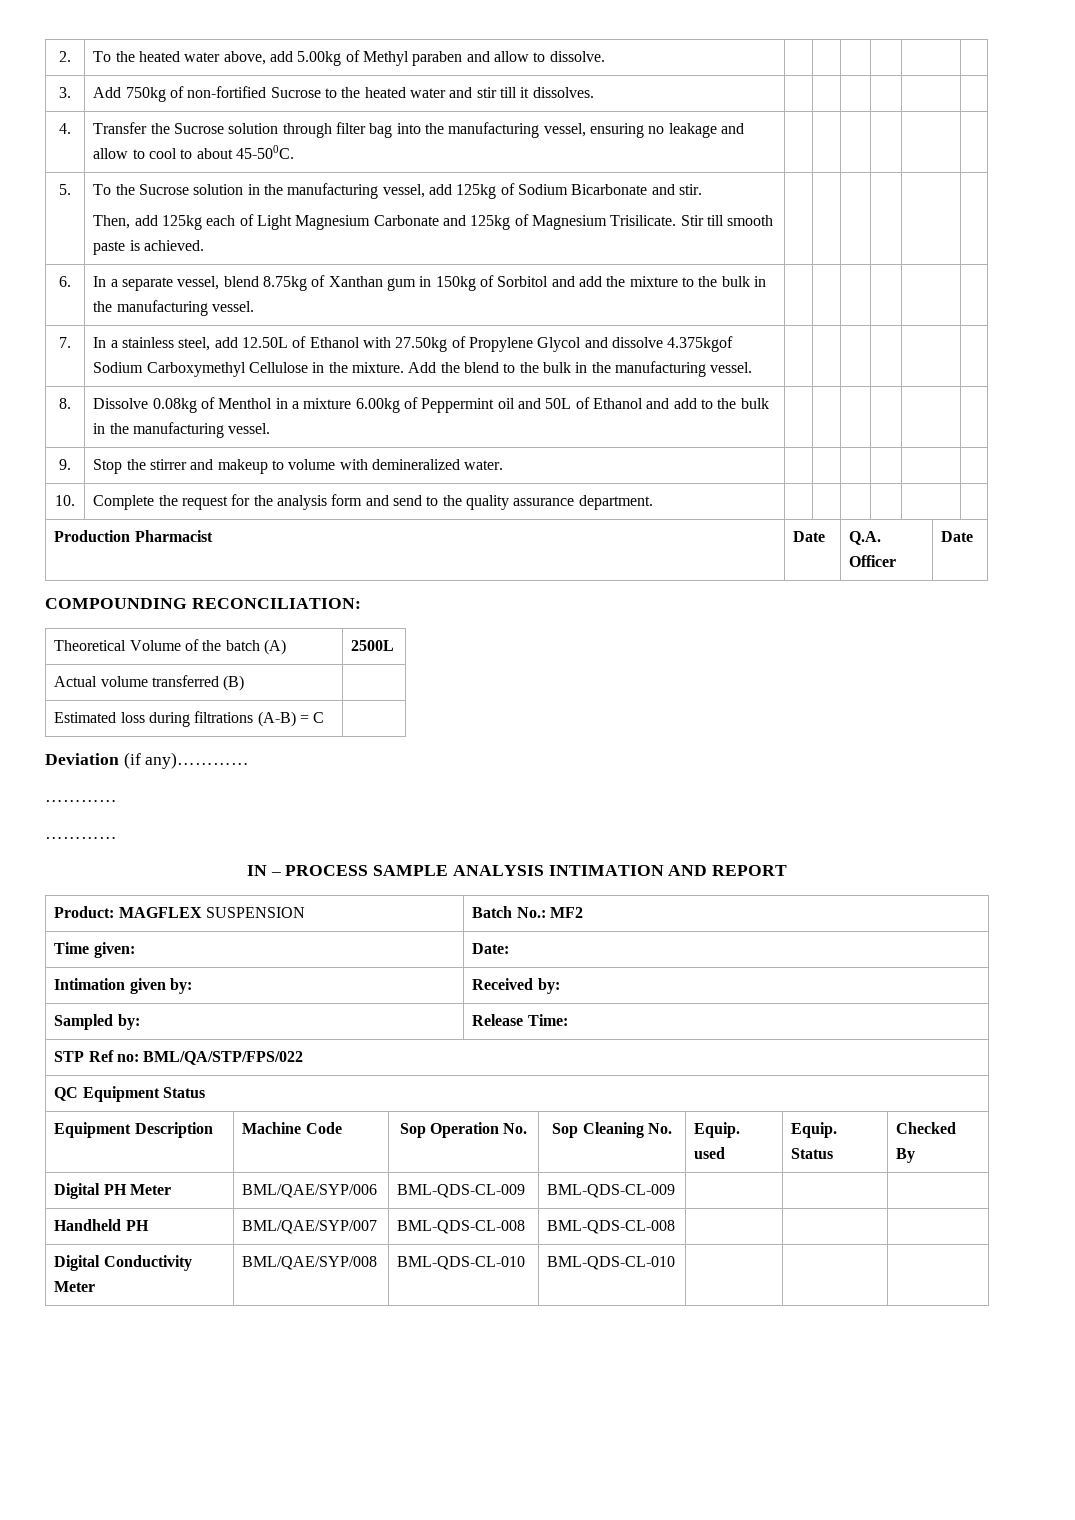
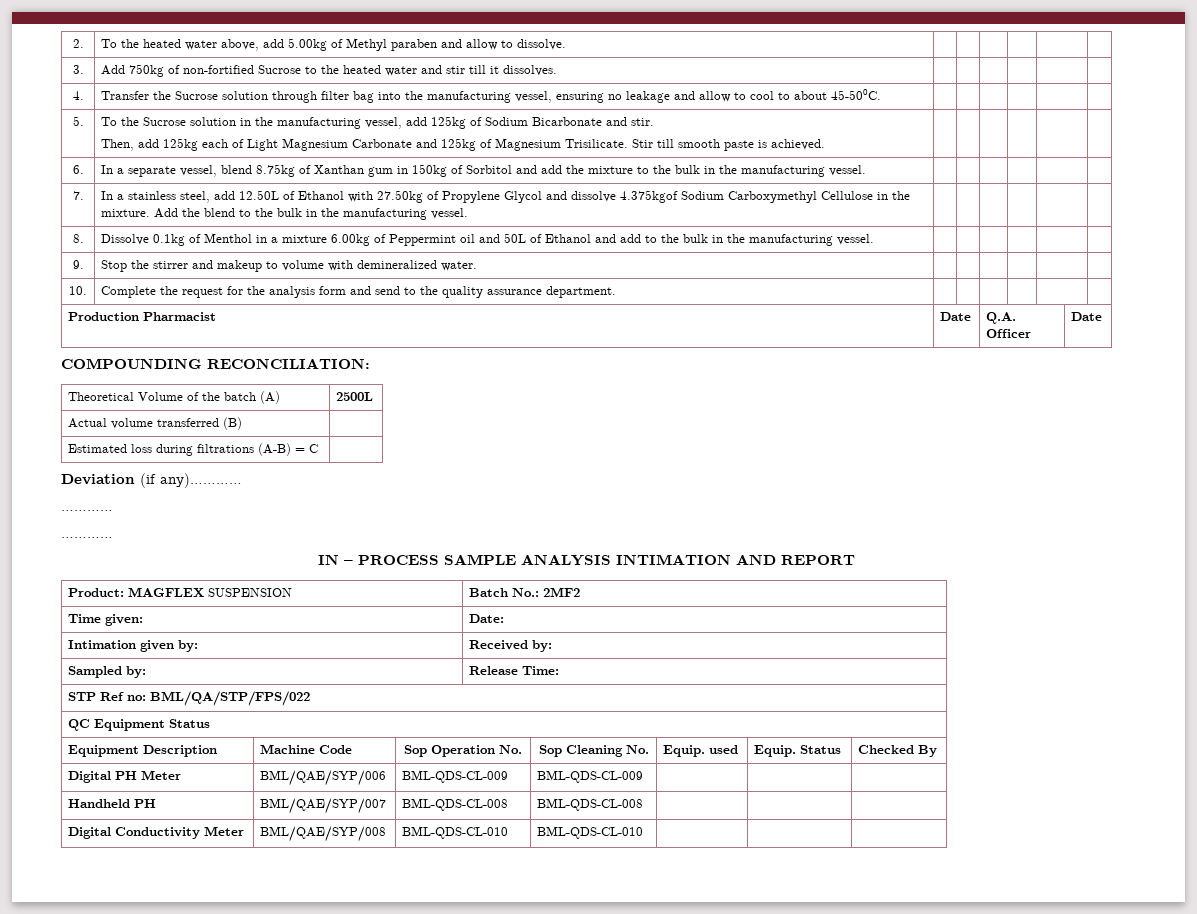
[152,398,197,413] 0.08kg -> [153,234,186,246] 0.1kg
[550,907,584,918] MF2 -> [543,587,581,597] 2MF2

